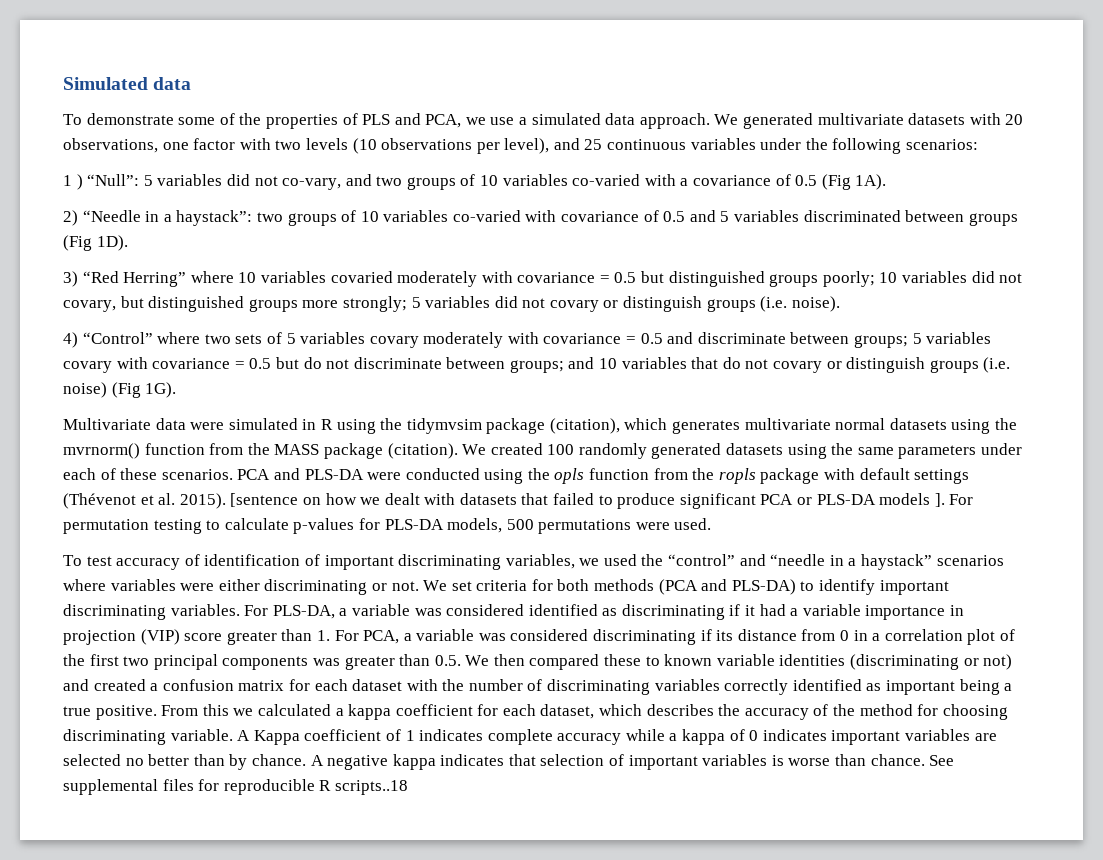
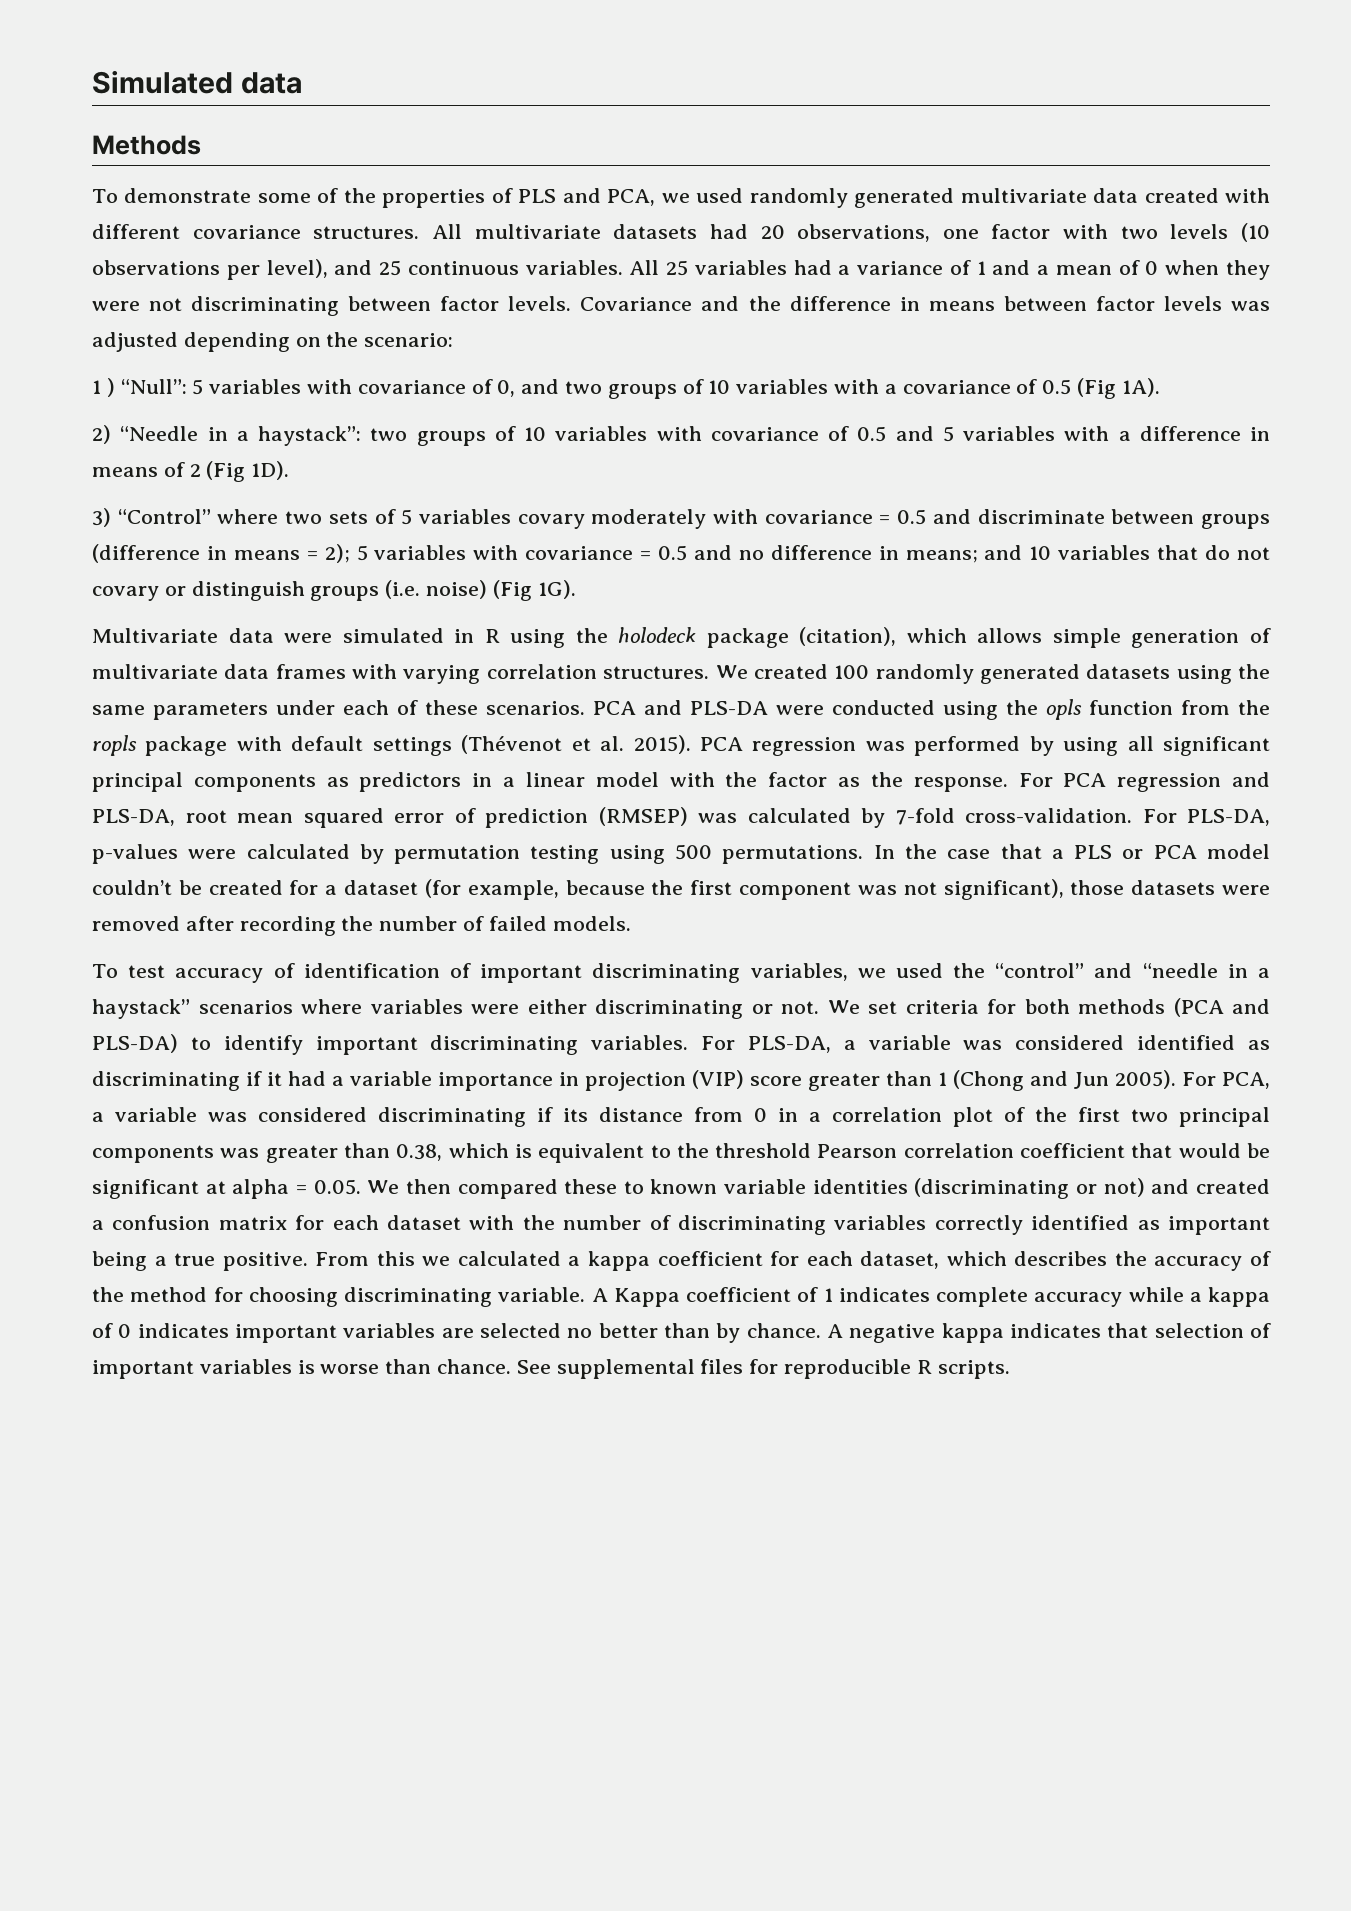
(192, 83) none -> [92,135,201,155] // Methods
[490,113,1001,129] use a simulated data approach. We generated multivariate datasets with -> [696,188,1271,208] [92,224,748,239] used randomly generated multivariate data created with different covariance structures. All multivariate datasets had
[690,138,979,154] variables under the following scenarios: -> [525,260,1271,280] [92,296,1271,316] [92,332,454,352] variables. All 25 variables had a variance of 1 and a mean of 0 when they were not discriminating between factor levels. Covariance and the difference in means between factor levels was adjusted depending on the scenario:
[226,174,342,190] did not co-vary, -> [307,379,516,397] with covariance of 0,
[572,174,641,186] co-varied -> (829, 386) none
[452,210,521,222] co-varied -> (648, 433) none
[803,210,1018,226] [63,235,128,251] [63,271,1023,287] [63,296,840,312] [63,332,78,348] discriminated between groups (Fig 1D). // 3) “Red Herring” where 10 variables covaried moderately with covariance = 0.5 but distinguished groups poorly; 10 variables did not covary, but distinguished groups more strongly; 5 variables did not covary or distinguish groups (i.e. noise). // 4) -> [1064,426,1270,441] [92,461,290,482] [92,508,111,527] with a difference in means of 2 (Fig 1D). // 3)
[854,332,992,348] [63,357,564,373] groups; 5 variables covary with covariance = 0.5 but do not discriminate between groups; -> [1201,514,1271,529] [92,544,978,563] groups (difference in means = 2); 5 variables with covariance = 0.5 and no difference in means;
[406,418,482,434] tidymvsim -> [618,627,697,643] holodeck
[672,418,1018,434] [63,443,458,459] generates multivariate normal datasets using the mvrnorm() function from the MASS package (citation). -> [977,628,1271,648] [92,664,710,684] allows simple generation of multivariate data frames with varying correlation structures.
[230,493,974,509] [63,518,712,534] [sentence on how we dealt with datasets that failed to produce significant PCA or PLS-DA models ]. For permutation testing to calculate p-values for PLS-DA models, 500 permutations were used. -> [699,736,1270,756] [92,772,1270,792] [92,807,1270,828] [92,844,1270,864] [92,879,1270,900] [92,916,631,936] PCA regression was performed by using all significant principal components as predictors in a linear model with the factor as the response. For PCA regression and PLS-DA, root mean squared error of prediction (RMSEP) was calculated by 7-fold cross-validation. For PLS-DA, p-values were calculated by permutation testing using 500 permutations. In the case that a PLS or PCA model couldn’t be created for a dataset (for example, because the first component was not significant), those datasets were removed after recording the number of failed models.
[316,630,330,641] 1. -> [938,1070,1177,1091] 1 (Chong and Jun 2005).
[434,655,461,666] 0.5. -> [396,1143,1270,1163] [92,1179,361,1199] 0.38, which is equivalent to the threshold Pearson correlation coefficient that would be significant at alpha = 0.05.
[334,780,408,795] scripts..18 -> [937,1360,1010,1379] scripts.

